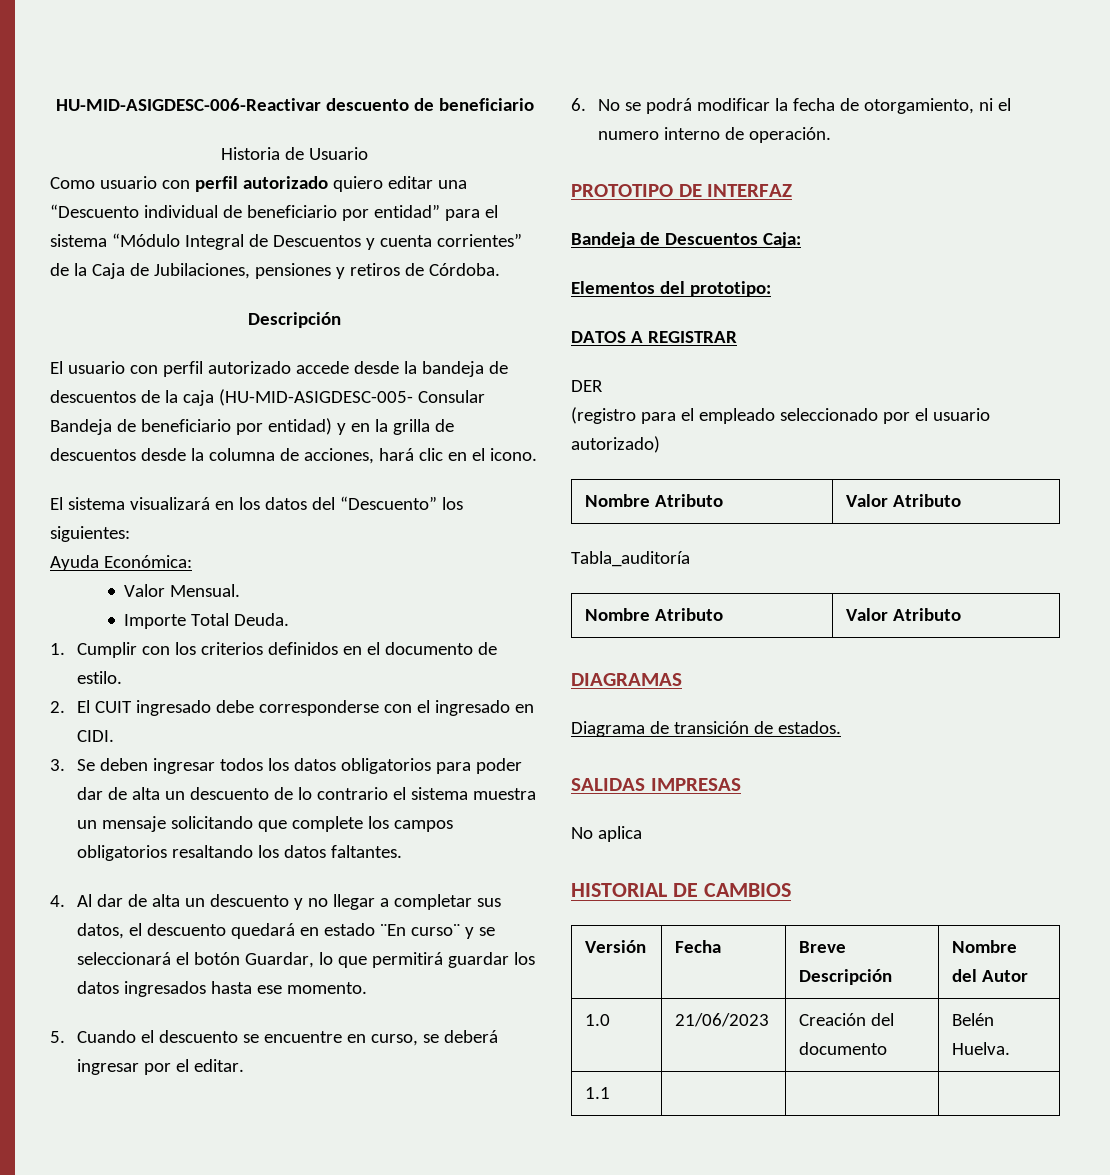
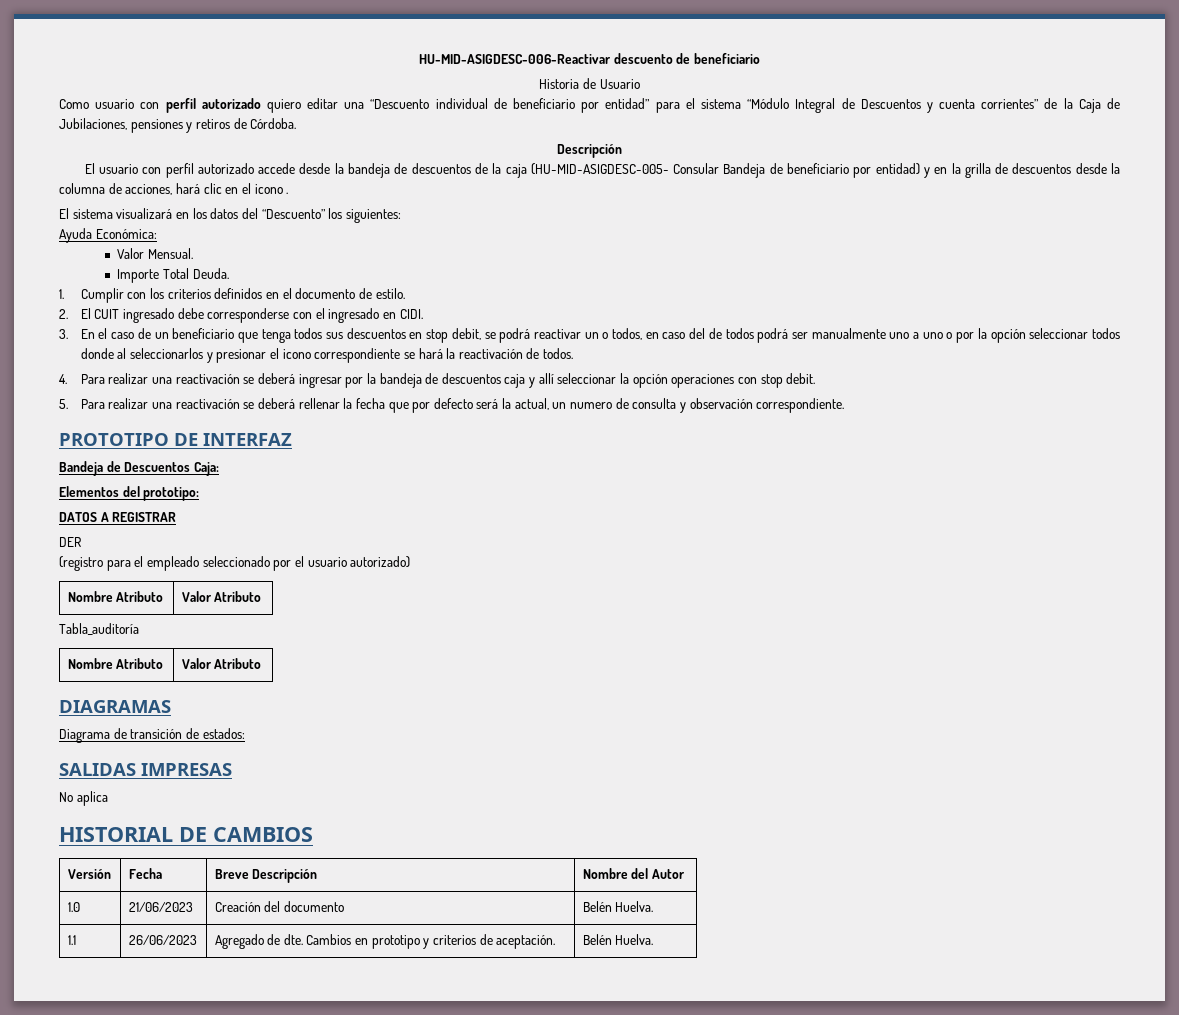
[489,448,537,461] icono. -> [254,184,289,194] icono .
[76,758,522,774] [76,787,536,800] [76,816,453,832] [76,845,402,861] [50,894,501,910] [76,923,495,939] [76,952,535,968] [76,981,367,997] [50,1030,498,1046] [76,1059,244,1075] [571,98,1011,114] [597,127,831,143] Se deben ingresar todos los datos obligatorios para poder dar de alta un descuento de lo contrario el sistema muestra un mensaje solicitando que complete los campos obligatorios resaltando los datos faltantes. // 4. Al dar de alta un descuento y no llegar a completar sus datos, el descuento quedará en estado ¨En curso¨ y se seleccionará el botón Guardar, lo que permitirá guardar los datos ingresados hasta ese momento. // 5. Cuando el descuento se encuentre en curso, se deberá ingresar por el editar. // 6. No se podrá modificar la fecha de otorgamiento, ni el numero interno de operación. -> [80,328,1121,343] [80,348,574,363] [59,373,816,388] [59,398,845,413] En el caso de un beneficiario que tenga todos sus descuentos en stop debit, se podrá reactivar un o todos, en caso del de todos podrá ser manualmente uno a uno o por la opción seleccionar todos donde al seleccionarlos y presionar el icono correspondiente se hará la reactivación de todos. // 4. Para realizar una reactivación se deberá ingresar por la bandeja de descuentos caja y allí seleccionar la opción operaciones con stop debit. // 5. Para realizar una reactivación se deberá rellenar la fecha que por defecto será la actual, un numero de consulta y observación correspondiente.
[777,721,841,734] estados. -> [202,728,245,739] estados:
(611, 1093) | | -> [128,935,197,945] [214,934,556,949] [582,934,654,945] 26/06/2023 | Agregado de dte. Cambios en prototipo y criterios de aceptación. | Belén Huelva.

